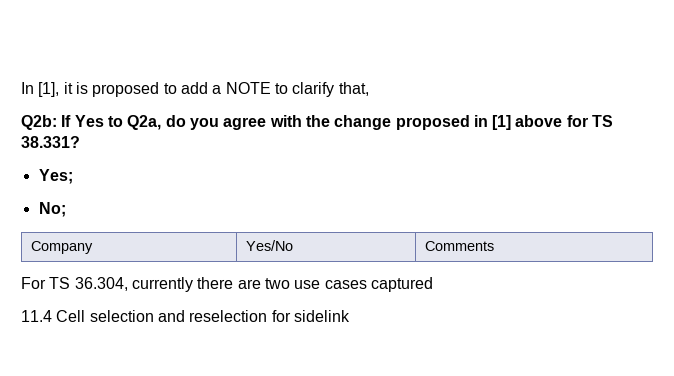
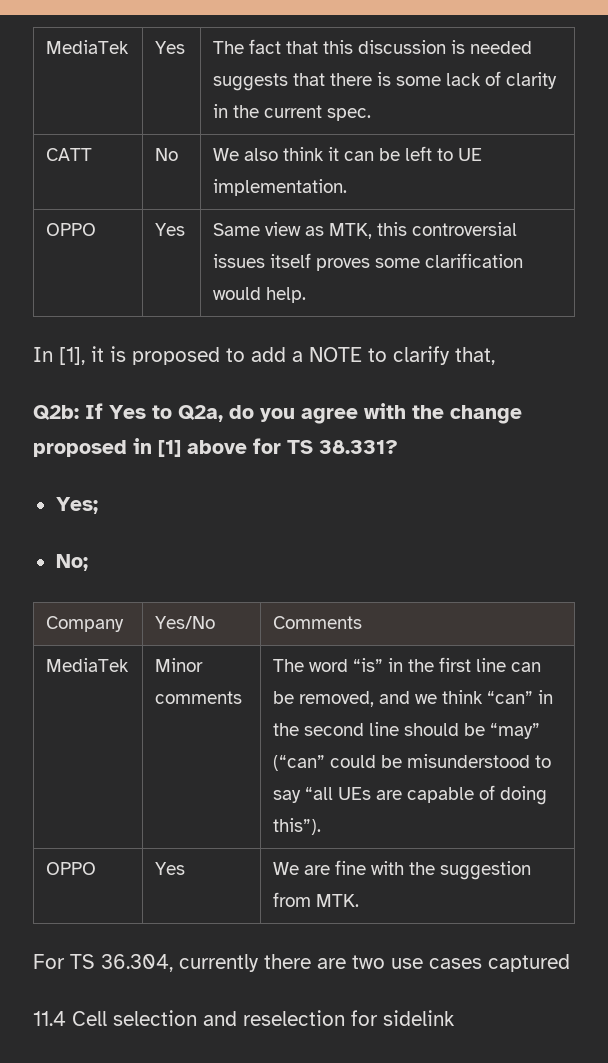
(21, 88) none -> [46,40,130,54] [155,41,186,54] [213,39,533,54] [213,71,558,91] [213,104,372,121] [46,148,93,161] [155,148,179,161] [213,146,483,161] [213,179,348,196] [46,223,97,236] [155,223,186,236] [213,222,518,239] [213,253,524,271] [213,287,307,303] MediaTek | Yes | The fact that this discussion is needed suggests that there is some lack of clarity in the current spec. // CATT | No | We also think it can be left to UE implementation. // OPPO | Yes | Same view as MTK, this controversial issues itself proves some clarification would help. //
(495, 246) none -> [46,658,130,672] [155,658,204,672] [155,691,243,704] [273,657,542,672] [273,690,554,707] [273,722,541,739] [273,754,552,771] [273,785,548,805] [273,818,322,835] [46,862,97,875] [155,862,186,875] [273,860,532,880] [273,892,360,907] // MediaTek | Minor comments | The word “is” in the first line can be removed, and we think “can” in the second line should be “may” (“can” could be misunderstood to say “all UEs are capable of doing this”). // OPPO | Yes | We are fine with the suggestion from MTK.

